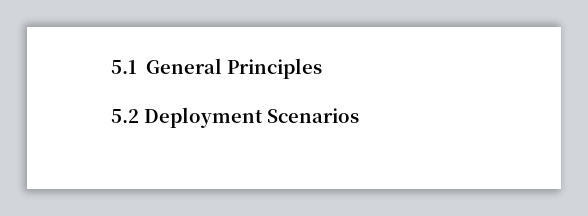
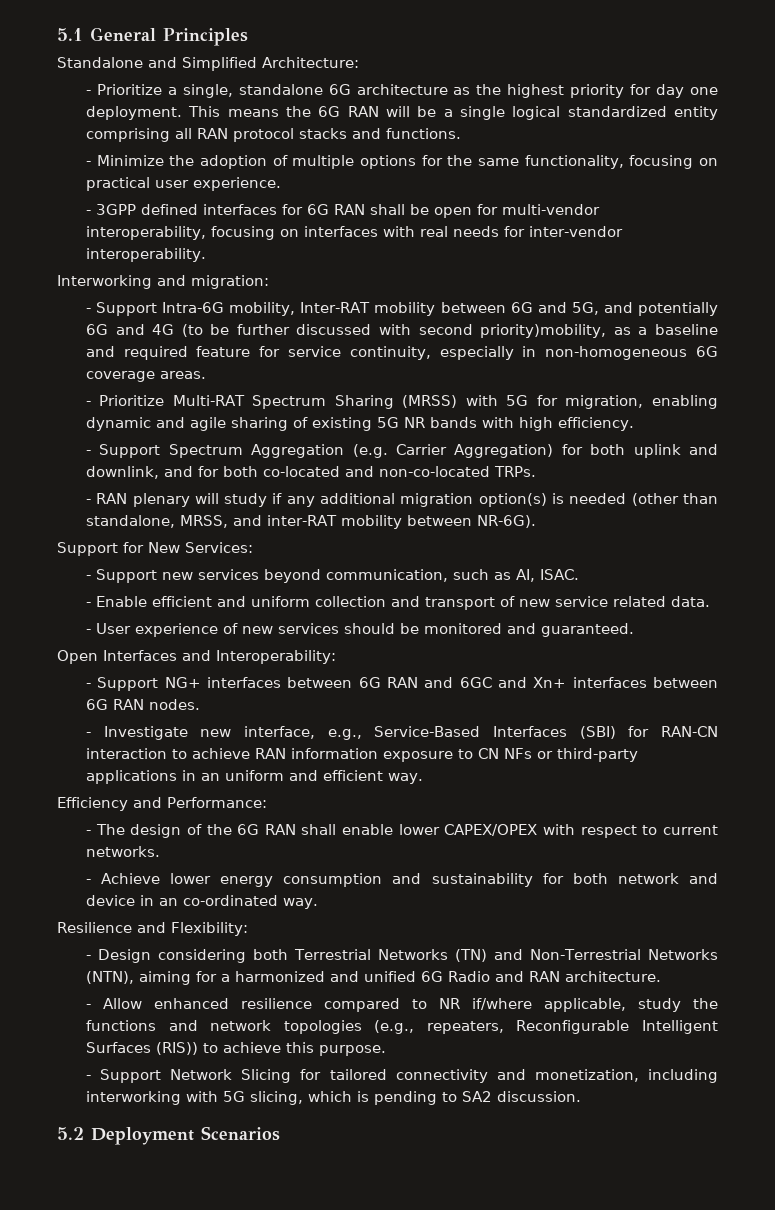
(322, 68) none -> [57,57,359,71] [85,84,718,98] [85,106,718,120] [85,128,461,142] [85,155,718,169] [85,177,281,191] [85,204,600,218] [85,226,623,240] [85,248,206,262] [57,275,269,289] [85,302,718,316] [85,324,718,338] [85,346,718,360] [85,371,206,382] [85,395,718,409] [85,417,634,431] [85,444,718,458] [85,466,536,479] [85,493,718,507] [85,515,536,529] [57,542,253,556] [85,569,579,583] [85,596,710,610] [85,623,634,637] [57,650,336,664] [85,677,718,691] [85,699,200,710] [85,726,718,740] [85,748,638,762] [85,770,423,784] [57,797,267,811] [85,824,718,838] [85,846,160,857] [85,873,718,887] [85,895,318,909] [57,922,248,936] [85,949,718,963] [85,971,661,985] [85,998,718,1012] [85,1020,718,1034] [85,1042,386,1056] [85,1069,718,1083] [85,1091,581,1105] // Standalone and Simplified Architecture: // - Prioritize a single, standalone 6G architecture as the highest priority for day one deployment. This means the 6G RAN will be a single logical standardized entity comprising all RAN protocol stacks and functions. // - Minimize the adoption of multiple options for the same functionality, focusing on practical user experience. // - 3GPP defined interfaces for 6G RAN shall be open for multi-vendor interoperability, focusing on interfaces with real needs for inter-vendor interoperability. // Interworking and migration: // - Support Intra-6G mobility, Inter-RAT mobility between 6G and 5G, and potentially 6G and 4G (to be further discussed with second priority)mobility, as a baseline and required feature for service continuity, especially in non-homogeneous 6G coverage areas. // - Prioritize Multi-RAT Spectrum Sharing (MRSS) with 5G for migration, enabling dynamic and agile sharing of existing 5G NR bands with high efficiency. // - Support Spectrum Aggregation (e.g. Carrier Aggregation) for both uplink and downlink, and for both co-located and non-co-located TRPs. // - RAN plenary will study if any additional migration option(s) is needed (other than standalone, MRSS, and inter-RAT mobility between NR-6G). // Support for New Services: // - Support new services beyond communication, such as AI, ISAC. // - Enable efficient and uniform collection and transport of new service related data. // - User experience of new services should be monitored and guaranteed. // Open Interfaces and Interoperability: // - Support NG+ interfaces between 6G RAN and 6GC and Xn+ interfaces between 6G RAN nodes. // - Investigate new interface, e.g., Service-Based Interfaces (SBI) for RAN-CN interaction to achieve RAN information exposure to CN NFs or third-party applications in an uniform and efficient way. // Efficiency and Performance: // - The design of the 6G RAN shall enable lower CAPEX/OPEX with respect to current networks. // - Achieve lower energy consumption and sustainability for both network and device in an co-ordinated way. // Resilience and Flexibility: // - Design considering both Terrestrial Networks (TN) and Non-Terrestrial Networks (NTN), aiming for a harmonized and unified 6G Radio and RAN architecture. // - Allow enhanced resilience compared to NR if/where applicable, study the functions and network topologies (e.g., repeaters, Reconfigurable Intelligent Surfaces (RIS)) to achieve this purpose. // - Support Network Slicing for tailored connectivity and monetization, including interworking with 5G slicing, which is pending to SA2 discussion.

